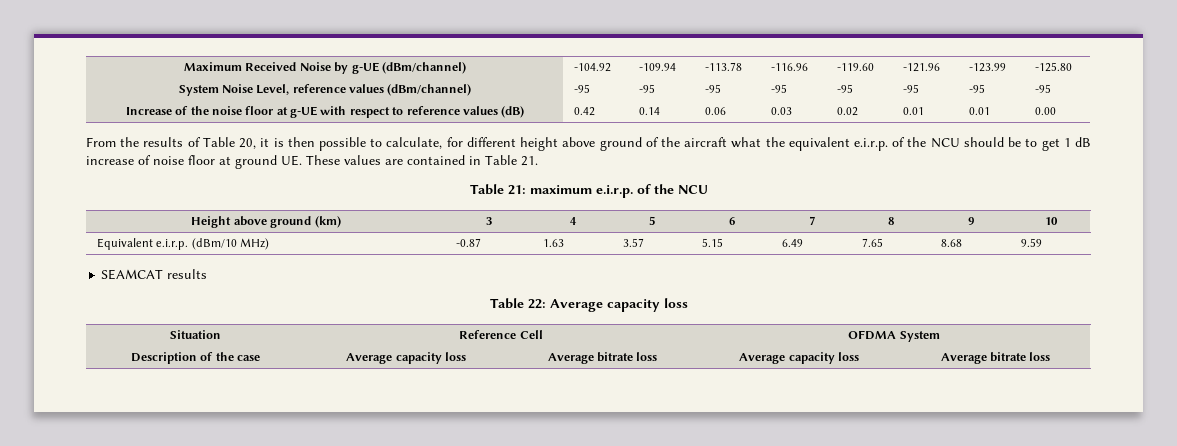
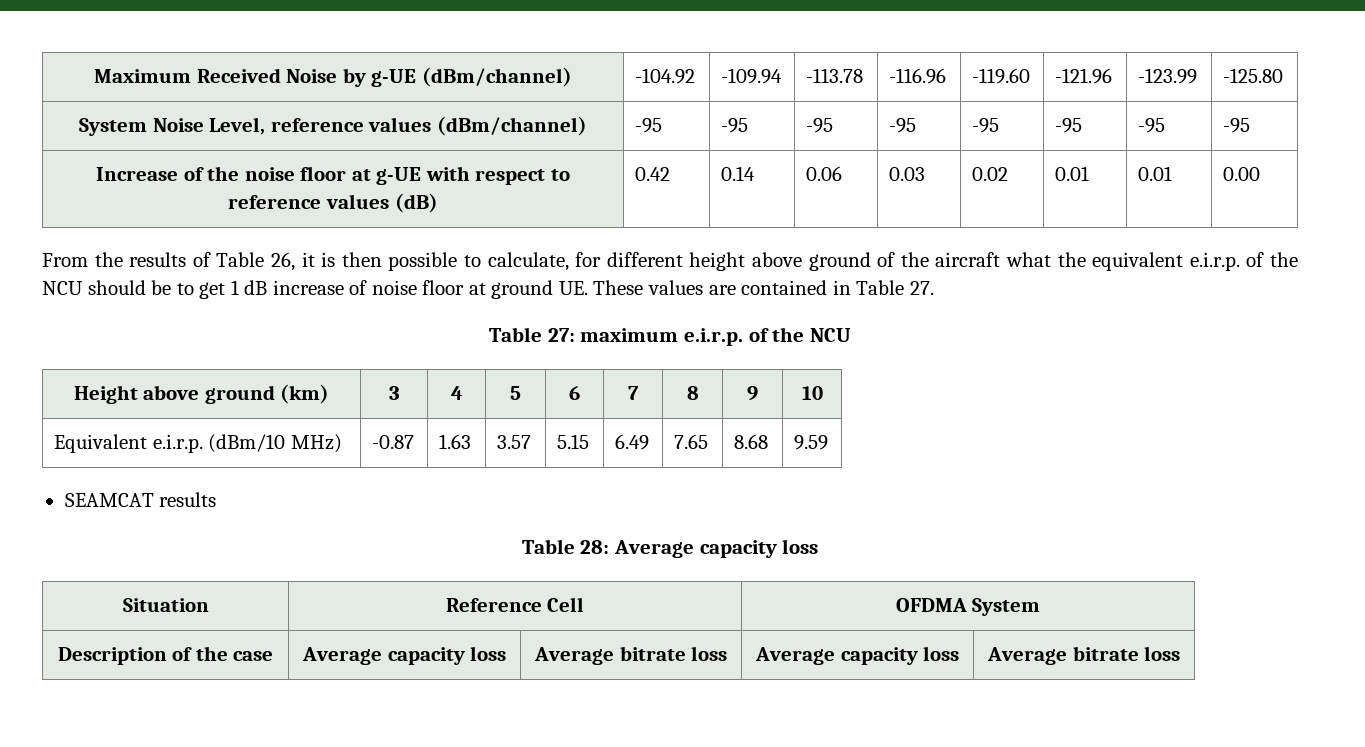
[239,138,257,149] 20, -> [271,252,295,271] 26,
[521,156,538,166] [469,184,526,195] 21. // Table 21: -> [909,281,934,295] [489,327,575,342] 27. // Table 27:
[527,299,546,309] 22: -> [580,540,610,554] 28:

